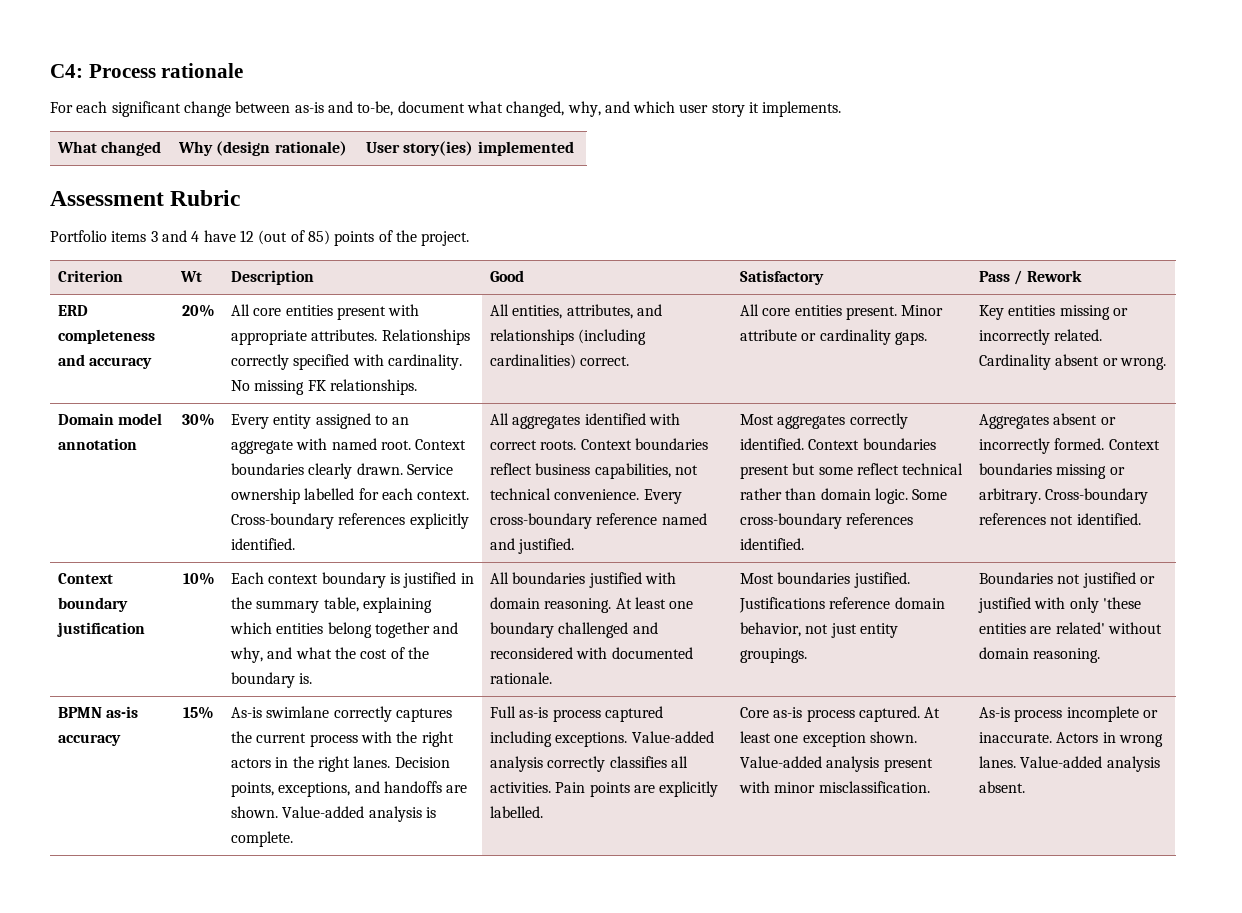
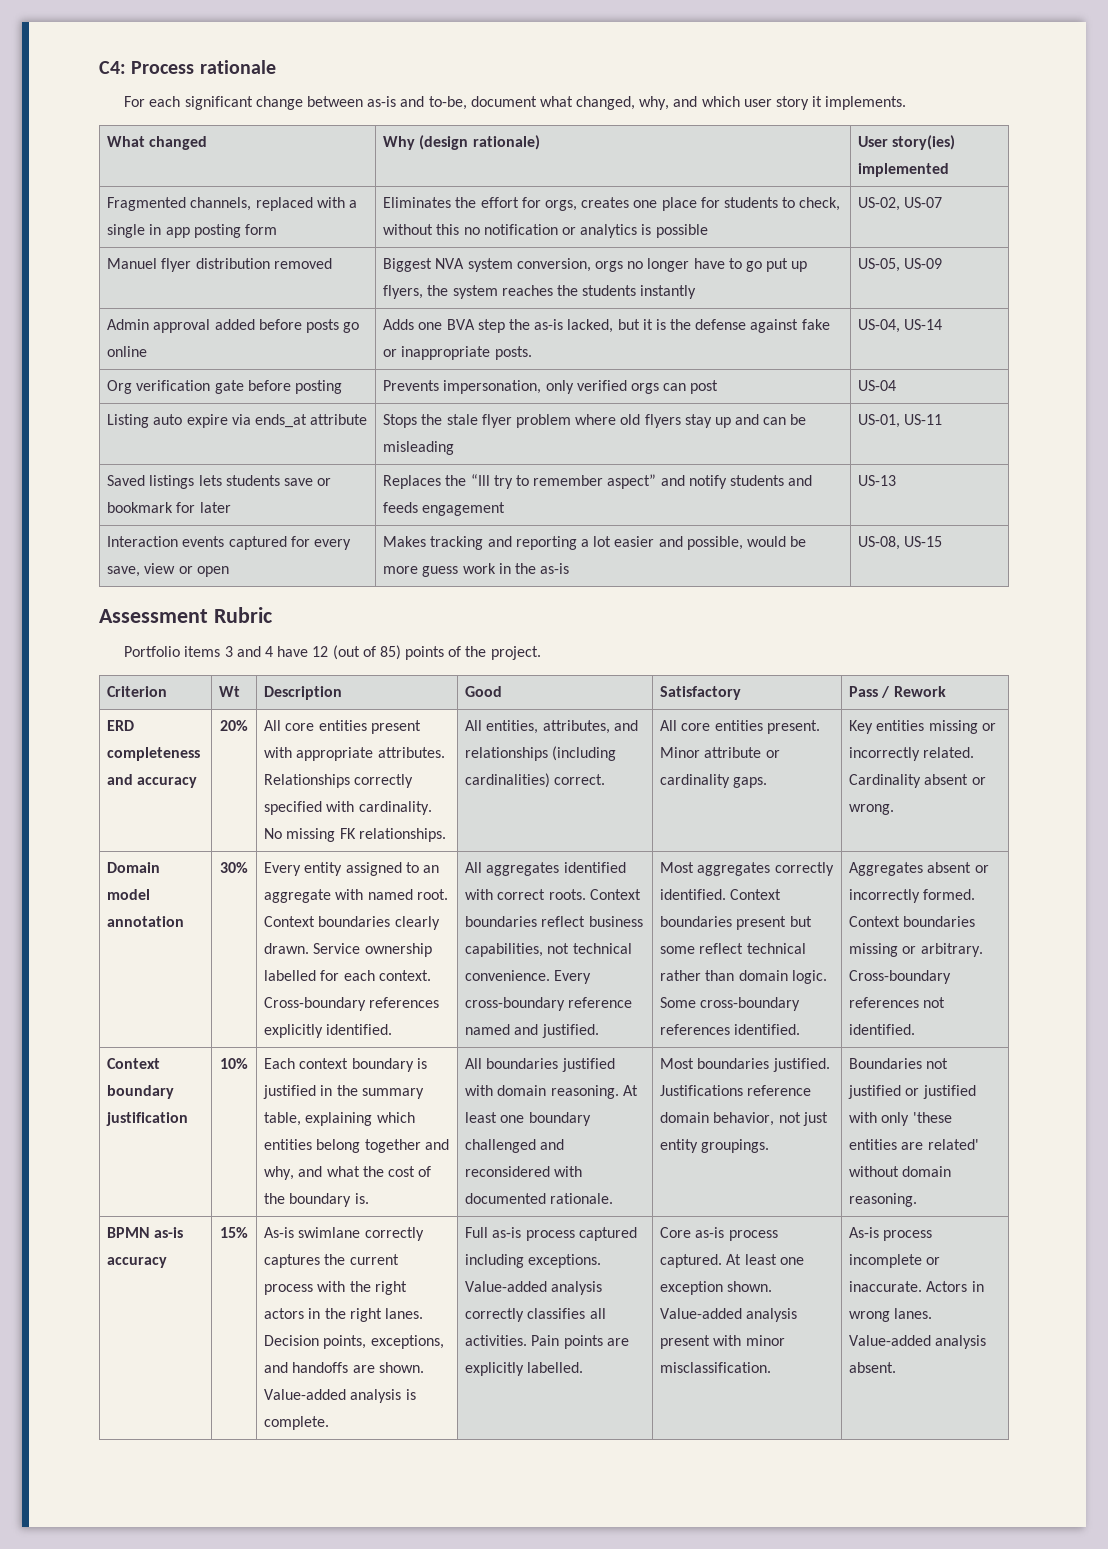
(574, 148) none -> [107,197,358,211] [107,224,278,238] [383,197,841,211] [383,224,708,238] [858,197,943,211] [107,258,332,272] [383,258,808,272] [383,285,697,299] [858,258,943,272] [107,319,360,333] [107,346,148,357] [383,319,830,333] [383,346,532,360] [858,319,943,333] [107,380,343,394] [383,380,719,394] [858,380,897,391] [107,414,368,428] [383,414,807,428] [383,441,455,455] [858,414,943,428] [107,475,332,489] [107,502,231,513] [383,474,813,489] [383,502,506,516] [858,475,897,486] [107,536,352,550] [107,563,229,577] [383,536,807,550] [383,563,570,577] [858,536,943,550] // Fragmented channels, replaced with a single in app posting form | Eliminates the effort for orgs, creates one place for students to check, without this no notification or analytics is possible | US-02, US-07 // Manuel flyer distribution removed | Biggest NVA system conversion, orgs no longer have to go put up flyers, the system reaches the students instantly | US-05, US-09 // Admin approval added before posts go online | Adds one BVA step the as-is lacked, but it is the defense against fake or inappropriate posts. | US-04, US-14 // Org verification gate before posting | Prevents impersonation, only verified orgs can post | US-04 // Listing auto expire via ends_at attribute | Stops the stale flyer problem where old flyers stay up and can be misleading | US-01, US-11 // Saved listings lets students save or bookmark for later | Replaces the “Ill try to remember aspect” and notify students and feeds engagement | US-13 // Interaction events captured for every save, view or open | Makes tracking and reporting a lot easier and possible, would be more guess work in the as-is | US-08, US-15

